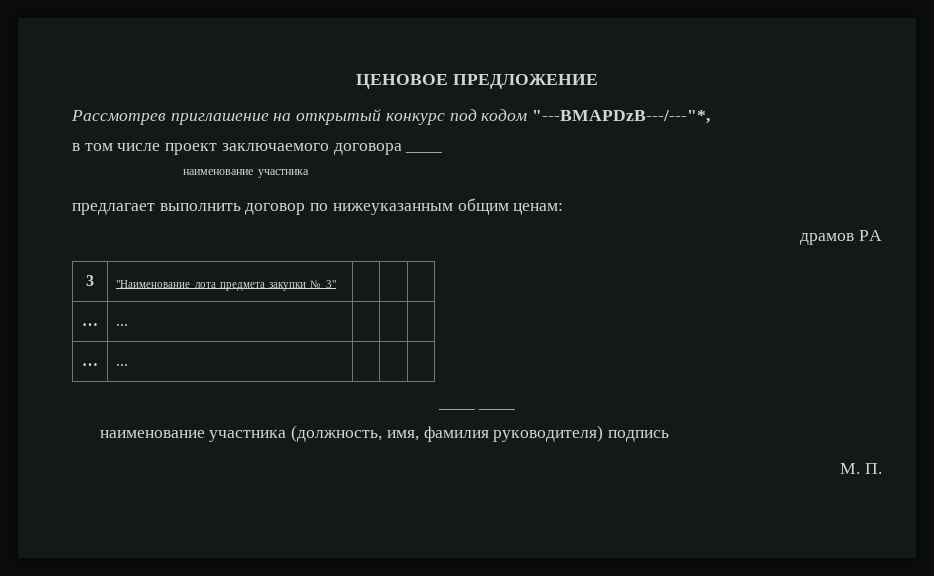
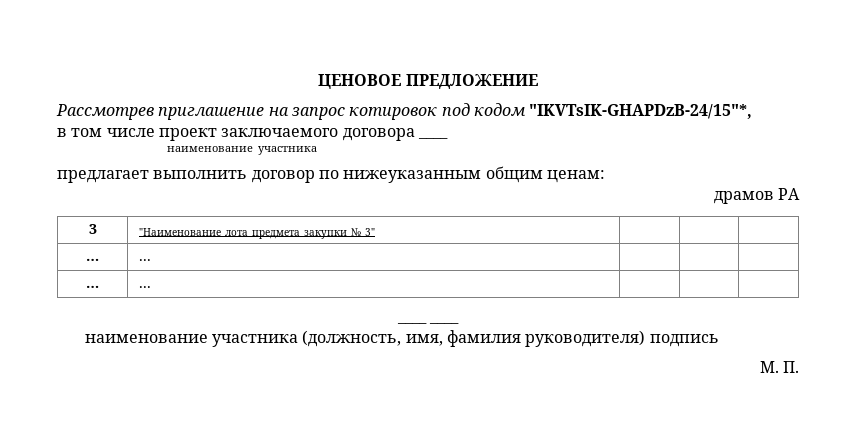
[296,109,445,125] открытый конкурс -> [291,107,438,120] запрос котировок
[532,110,711,124] "---BMAPDzB---/---"*, -> [529,104,753,119] "IKVTsIK-GHAPDzB-24/15"*,

